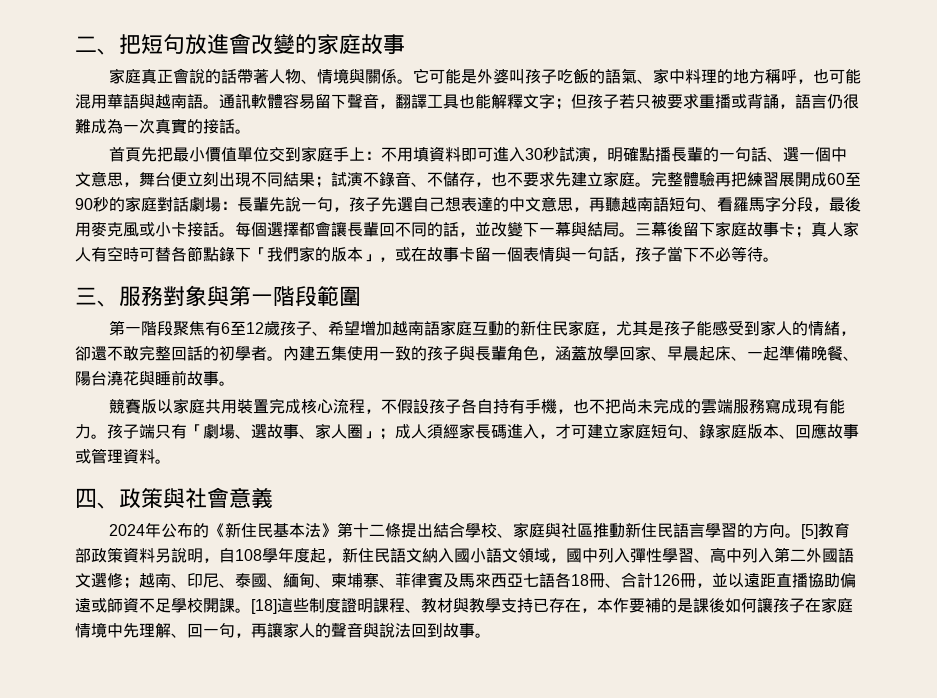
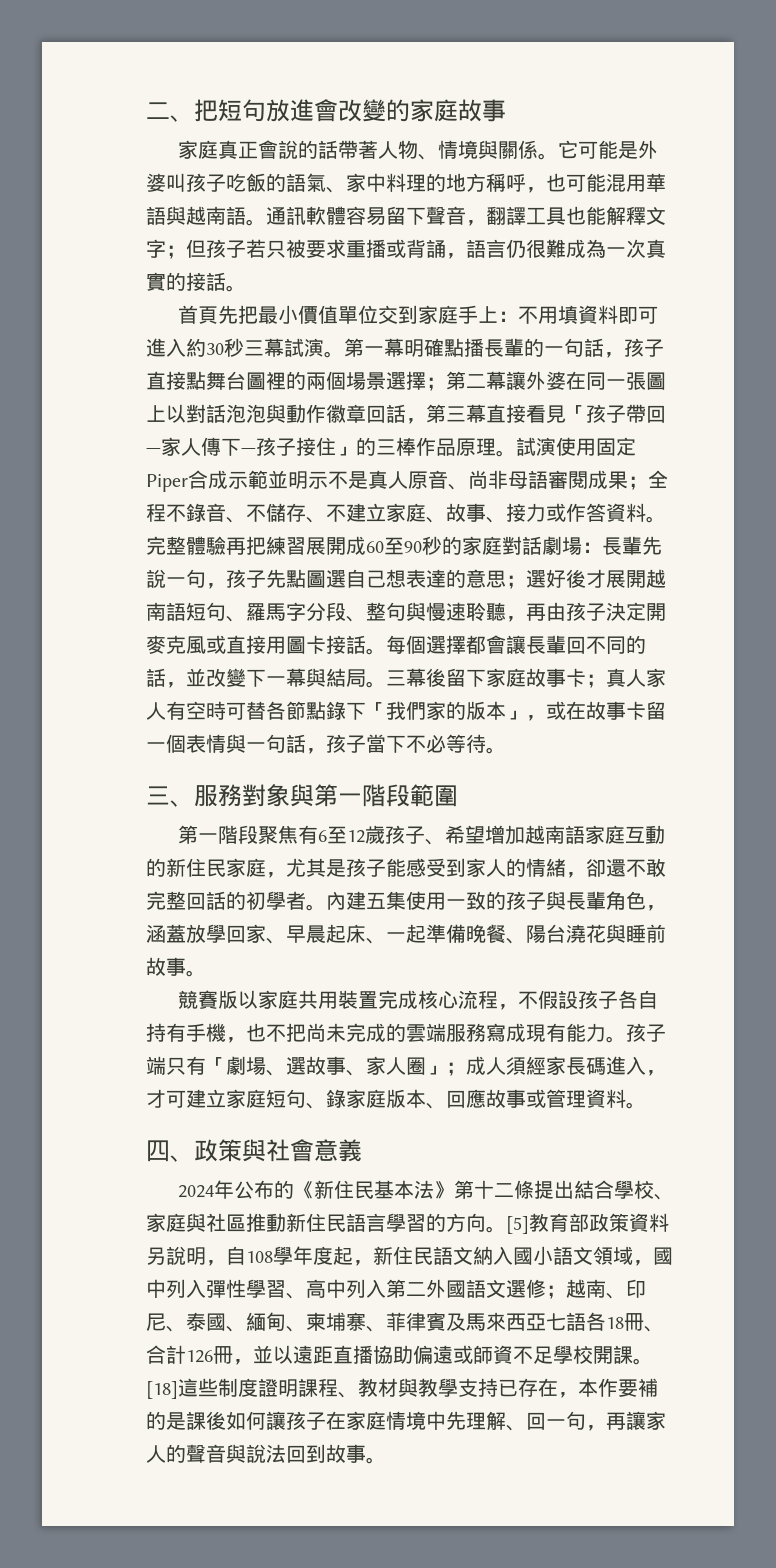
[524,147,607,162] 30秒試演， -> [186,338,404,358] 約30秒三幕試演。第一幕
[766,147,847,162] [75,171,635,188] 、選一個中文意思，舞台便立刻出現不同結果；試演不錄音、不儲存，也不要求先建立家庭 -> [604,338,664,358] [146,371,666,391] [146,404,666,424] [146,437,636,457] [146,470,668,492] [146,503,646,523] ，孩子直接點舞台圖裡的兩個場景選擇；第二幕讓外婆在同一張圖上以對話泡泡與動作徽章回話，第三幕直接看見「孩子帶回—家人傳下—孩子接住」的三棒作品原理。試演使用固定Piper合成示範並明示不是真人原音、尚非母語審閱成果；全程不錄音、不儲存、不建立家庭、故事、接力或作答資料
(397, 204) none -> [286,569,326,588] 點圖
[509,196,621,212] 中文意思，再聽 -> [466,569,646,589] 意思；選好後才展開
[717,197,733,212] 看 -> (246, 619) none
[813,197,861,212] [75,222,171,237] ，最後用麥克風或小 -> [346,602,666,622] [146,635,306,654] 、整句與慢速聆聽，再由孩子決定開麥克風或直接用圖

